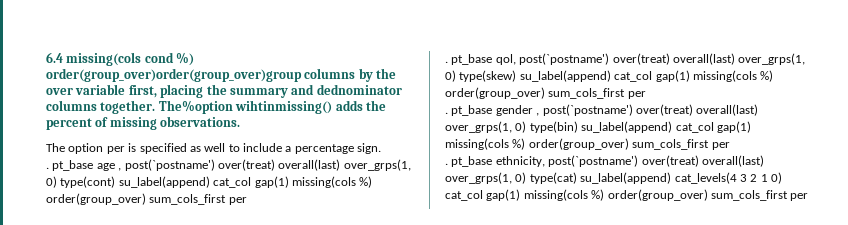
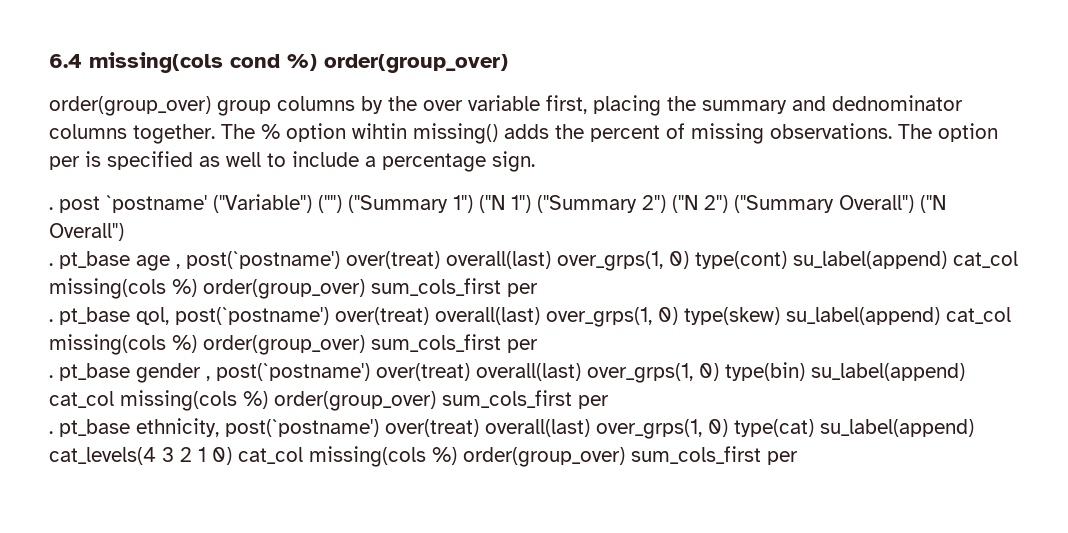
[46,68,302,82] order(group_over)order(group_over)group -> [324,54,508,73] [49,96,271,116] order(group_over) // order(group_over) group
[158,100,333,114] The%option wihtinmissing() -> [221,123,498,144] The % option wihtin missing()
(241, 121) // -> (892, 131) none
(382, 148) none -> [49,194,946,213] [49,223,124,241] // . post `postname' ("Variable") ("") ("Summary 1") ("N 1") ("Summary 2") ("N 2") ("Summary Overall") ("N Overall")
[254,176,289,188] gap(1) -> (1018, 259) none
[655,70,690,82] gap(1) -> (1011, 315) none
[716,121,751,133] gap(1) -> (114, 399) none
[486,189,521,201] gap(1) -> (303, 455) none

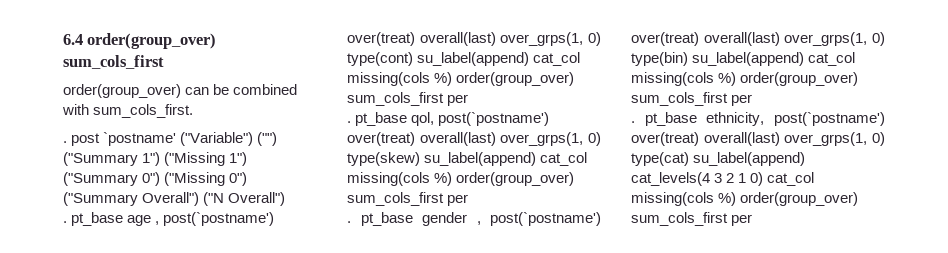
[89,52,508,73] [49,95,963,116] [49,123,998,144] [49,151,535,172] missing(cols cond %) order(group_over) // order(group_over) group columns by the over variable first, placing the summary and dednominator columns together. The % option wihtin missing() adds the percent of missing observations. The option per is specified as well to include a percentage sign. -> [87,33,217,49] [63,55,164,69] [63,84,298,98] [62,104,194,118] order(group_over) sum_cols_first // order(group_over) can be combined with sum_cols_first.
[479,195,505,213] ("N -> [164,152,226,166] ("Missing
[642,195,728,213] 2") ("N 2") -> [142,172,248,186] 0") ("Missing 0")

